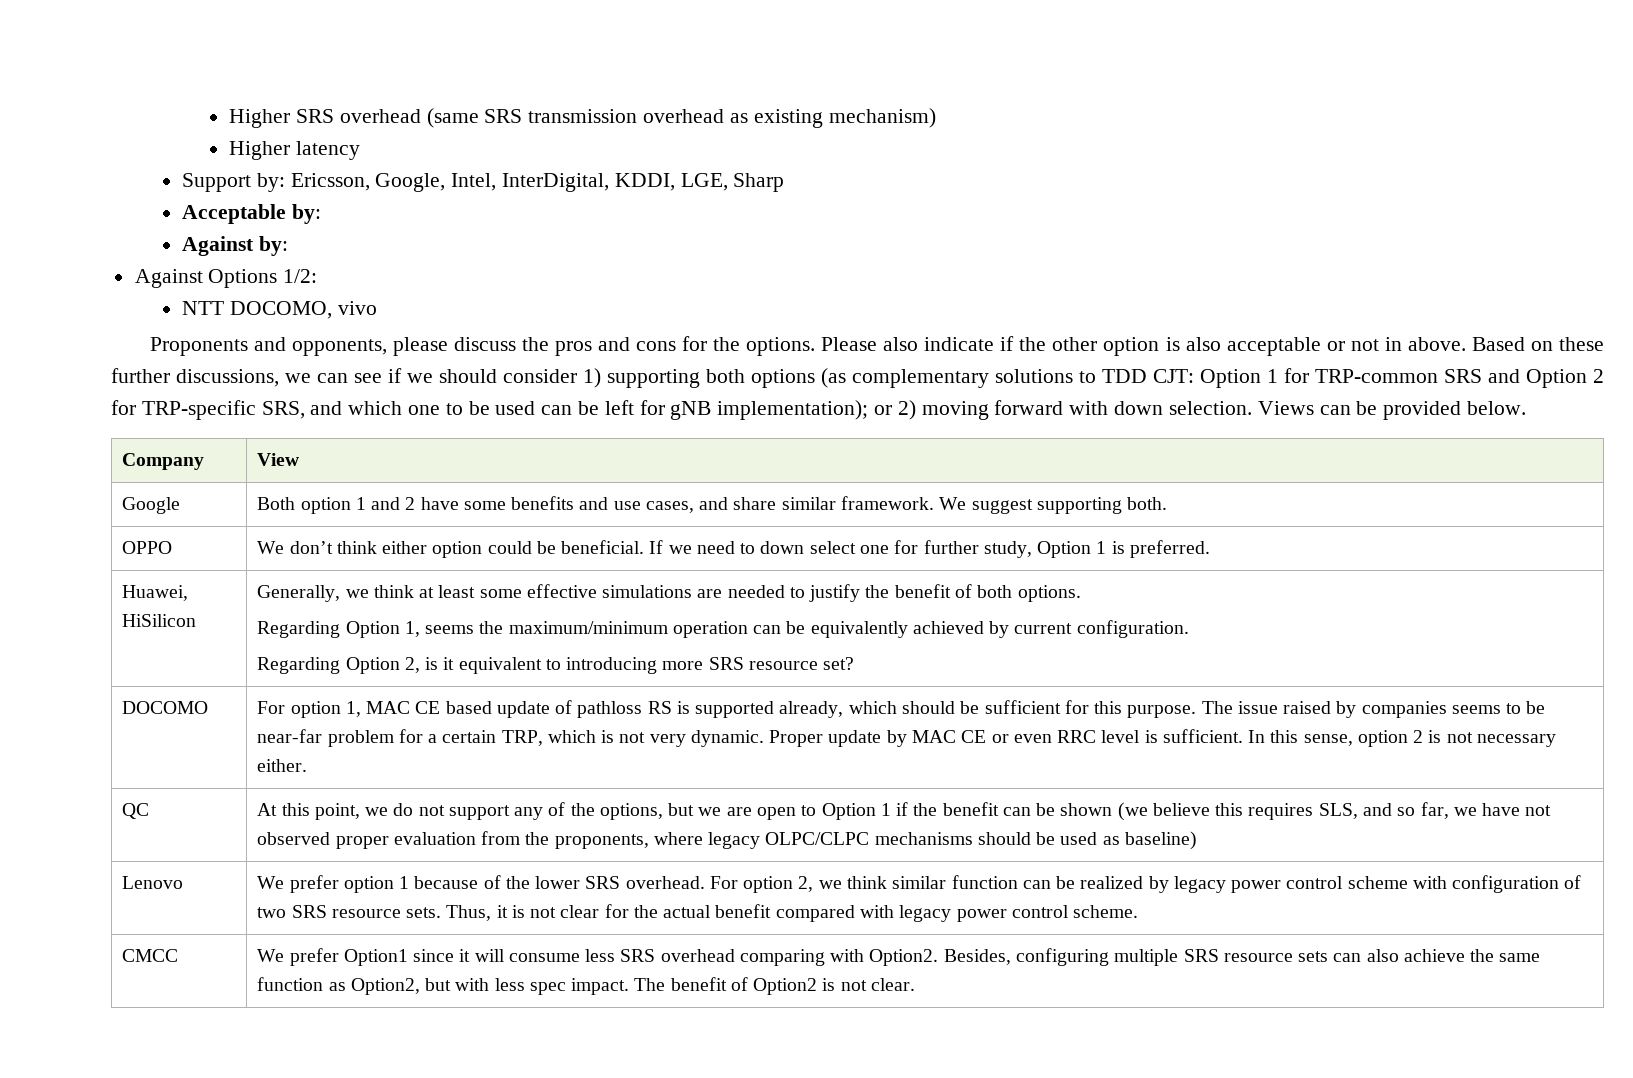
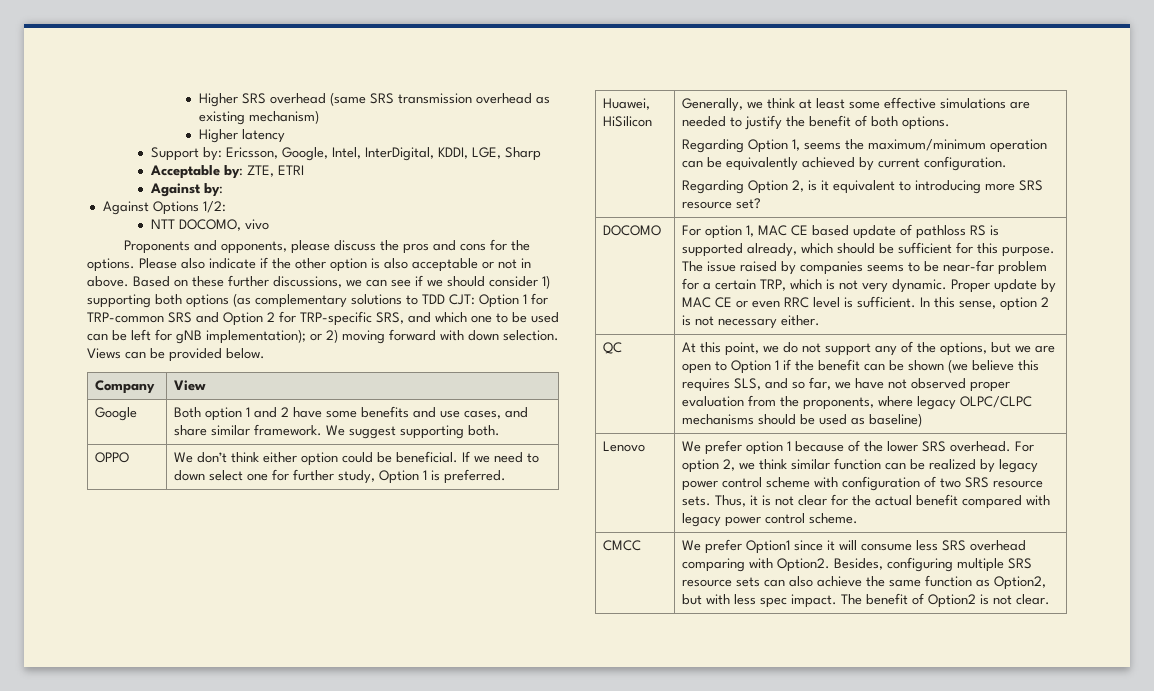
(321, 214) none -> [246,165,304,177] ZTE, ETRI

